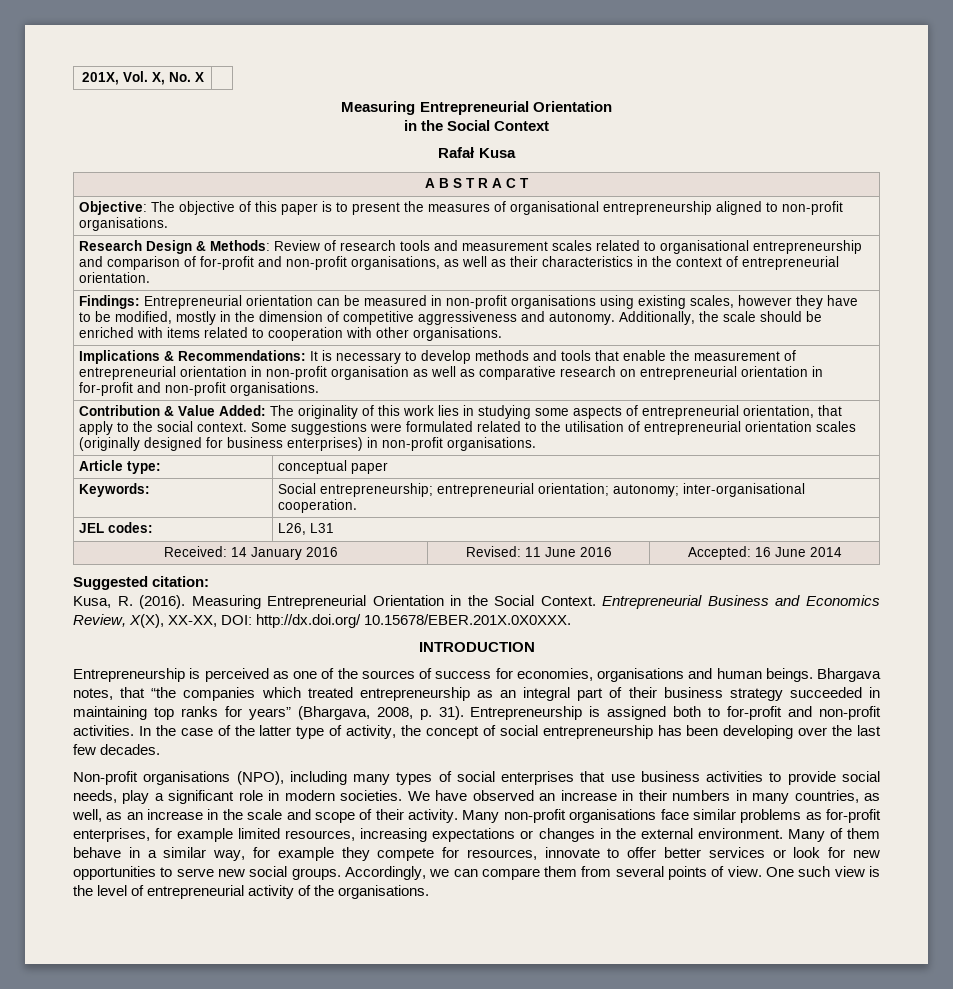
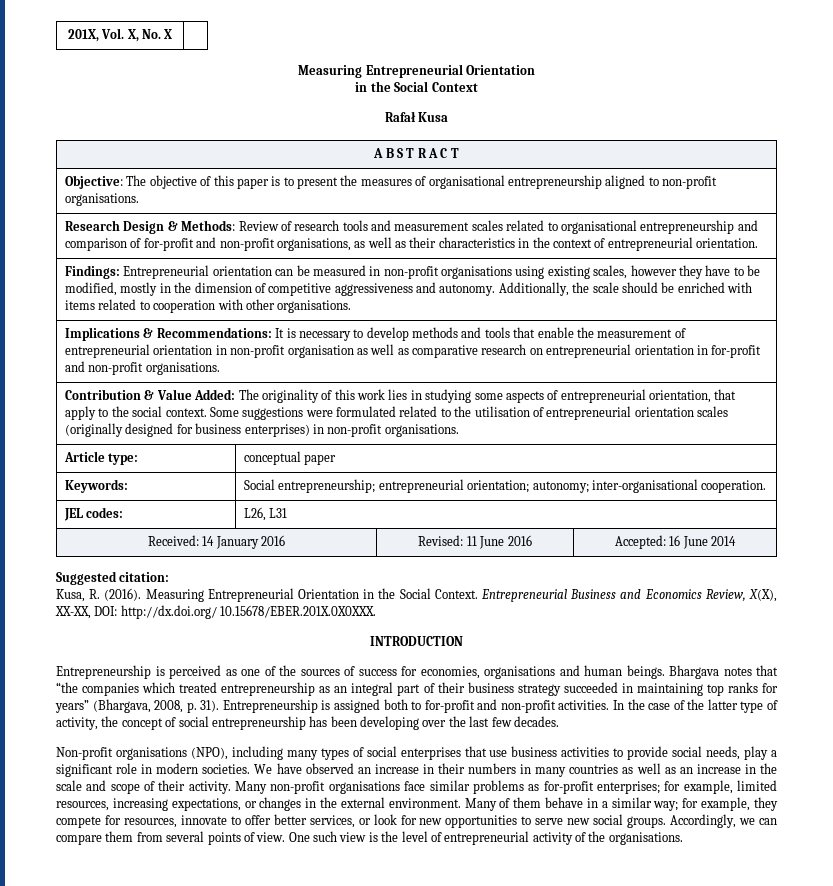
[73,688,113,700] notes, -> [723,667,752,676] notes
[794,790,881,803] [72,809,102,822] countries, as well, -> [569,763,661,774] countries as well
[73,828,234,842] enterprises, for example -> [596,780,733,794] enterprises; for example,
[432,828,516,842] expectations -> [171,798,241,811] expectations,
[213,847,334,861] way, for example -> [653,797,751,811] way; for example,
[708,847,765,858] services -> [309,815,355,828] services,

